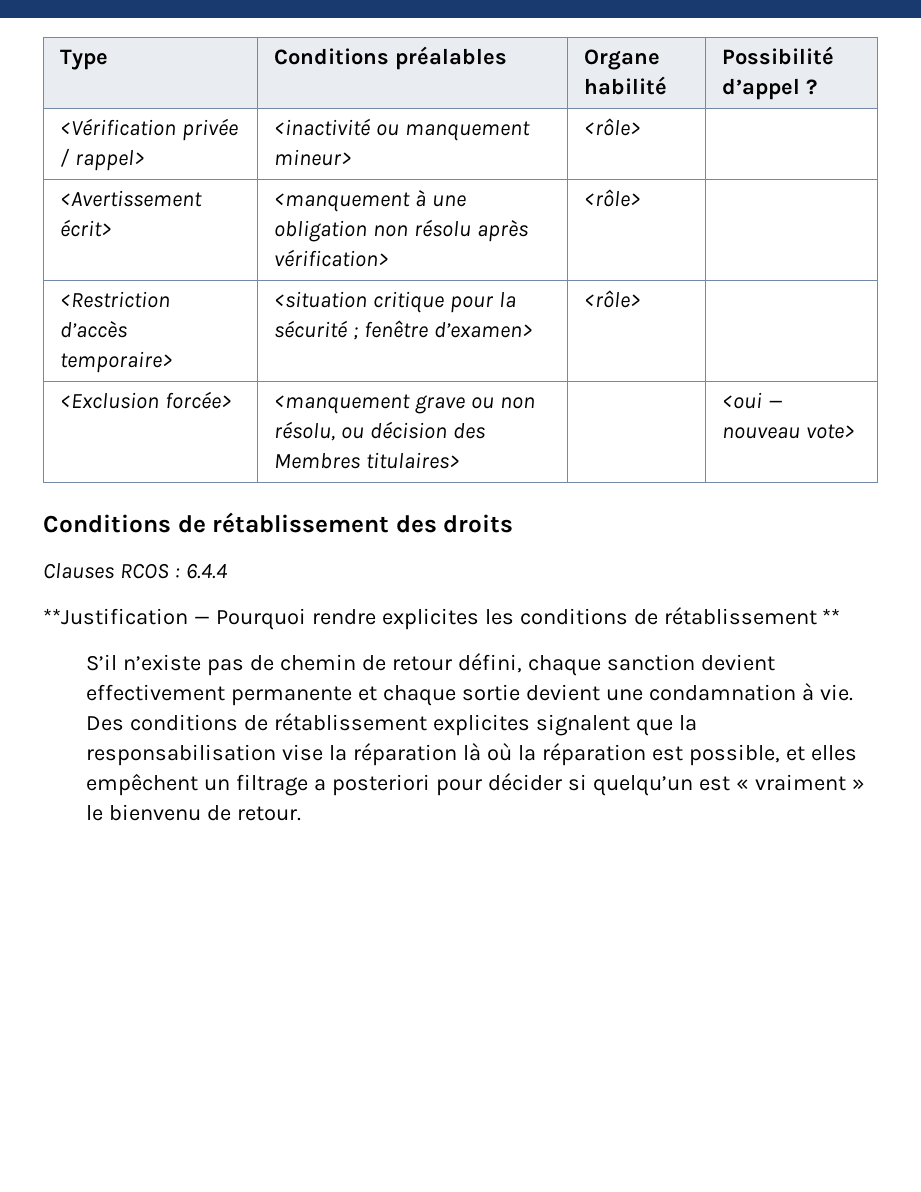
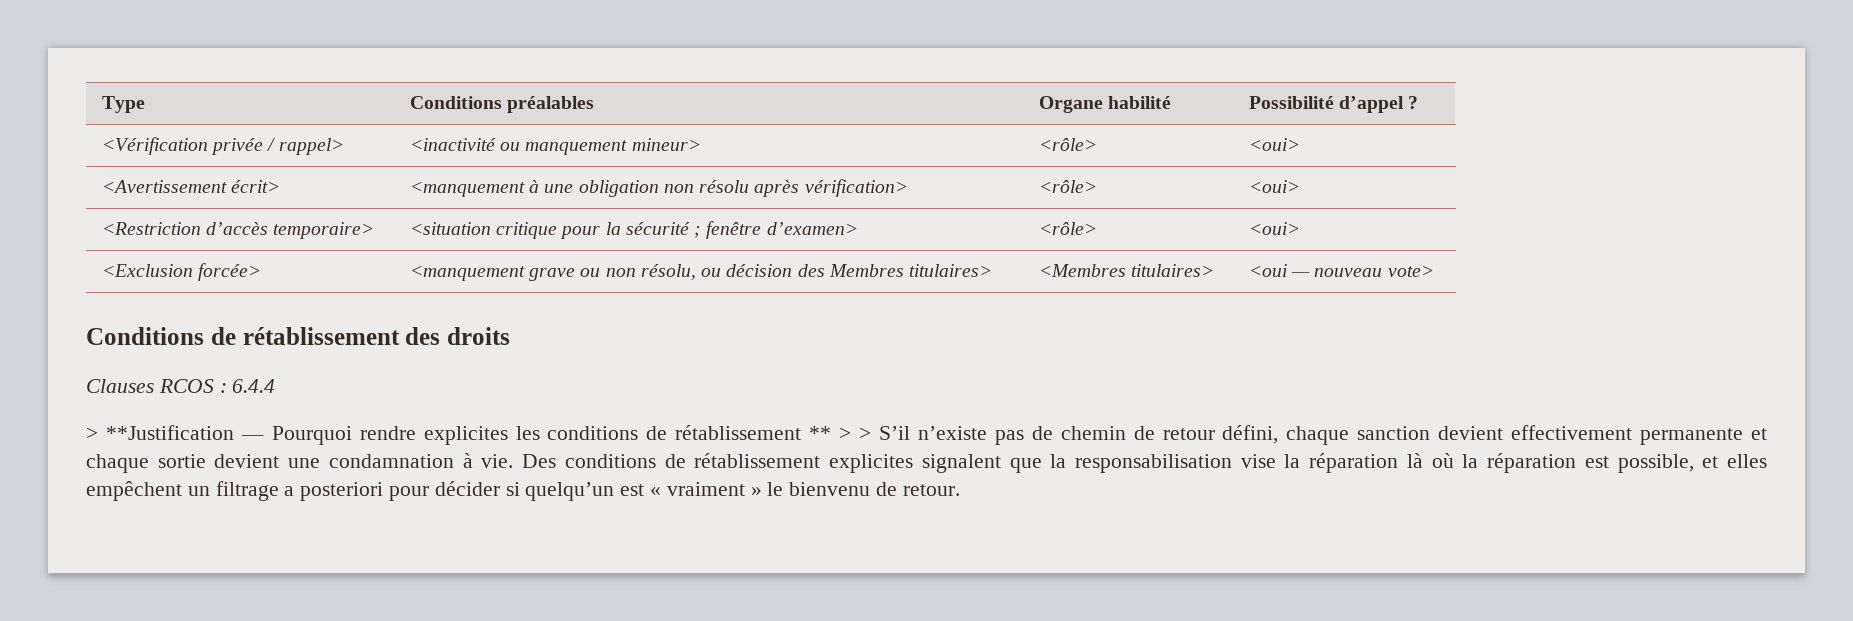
(642, 127) none -> [1248,138,1300,151] <oui>
(642, 198) none -> [1248,180,1300,193] <oui>
(642, 299) none -> [1248,222,1300,235] <oui>
(461, 460) none -> [1038,264,1215,277] <Membres titulaires>
(228, 571) none -> [86,427,98,440] >
(841, 616) // -> [839,427,872,440] > >

